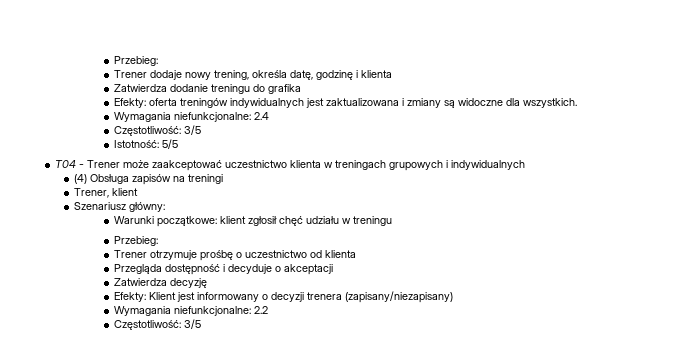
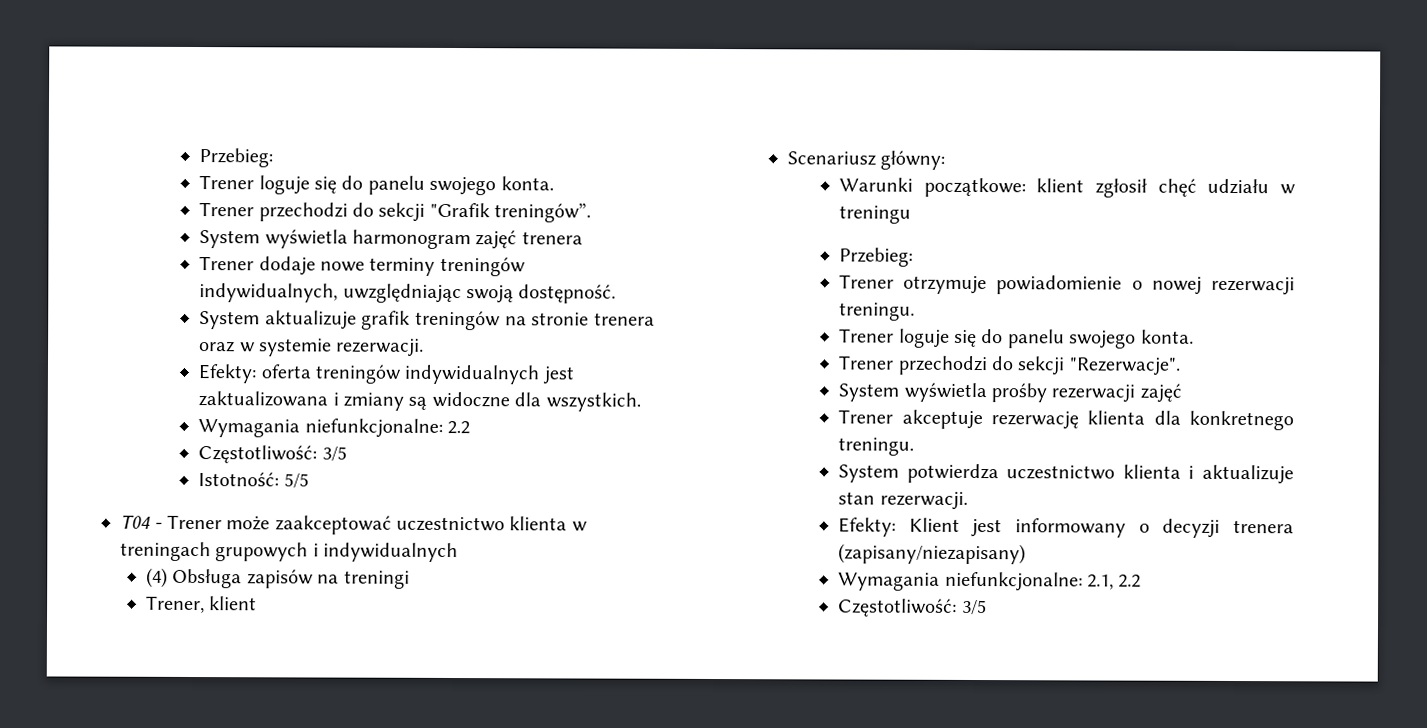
[113,56,158,66] [113,70,392,80] [113,84,301,94] Przebieg: // Trener dodaje nowy trening, określa datę, godzinę i klienta // Zatwierdza dodanie treningu do grafika -> [199,148,274,168] [199,175,554,196] [199,202,592,223] [199,229,583,250] [199,256,526,277] [199,283,617,304] [199,310,655,331] [199,338,425,357] Przebieg: // Trener loguje się do panelu swojego konta. // Trener przechodzi do sekcji "Grafik treningów”. // System wyświetla harmonogram zajęć trenera // Trener dodaje nowe terminy treningów indywidualnych, uwzględniając swoją dostępność. // System aktualizuje grafik treningów na stronie trenera oraz w systemie rezerwacji.
[253,112,269,120] 2.4 -> [446,420,470,435] 2.2
[74,202,127,210] Szenariusz -> [787,151,877,166] Scenariusz
[199,250,356,261] [113,264,333,275] [113,278,207,288] prośbę o uczestnictwo od klienta // Przegląda dostępność i decyduje o akceptacji // Zatwierdza decyzję -> [996,275,1295,296] [839,302,916,321] [839,328,1194,349] [838,355,1181,376] [838,382,1182,403] [838,409,1294,431] [838,437,915,456] [838,463,1294,485] [838,491,968,510] powiadomienie o nowej rezerwacji treningu. // Trener loguje się do panelu swojego konta. // Trener przechodzi do sekcji "Rezerwacje". // System wyświetla prośby rezerwacji zajęć // Trener akceptuje rezerwację klienta dla konkretnego treningu. // System potwierdza uczestnictwo klienta i aktualizuje stan rezerwacji.
(251, 311) none -> [1086,574,1114,590] 2.1,

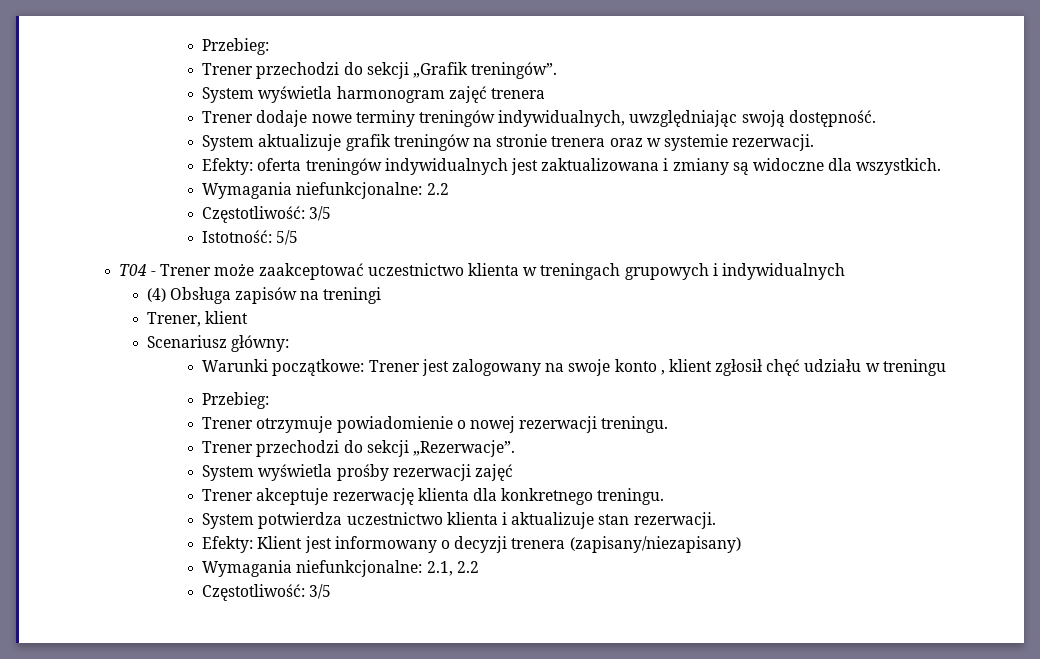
[199,148,274,168] [199,175,554,196] [199,202,490,222] Przebieg: // Trener loguje się do panelu swojego konta. // Trener przechodzi do sekcji "Grafik -> [202,38,270,55] [202,62,468,79] Przebieg: // Trener przechodzi do sekcji „Grafik
(1026, 187) none -> [368,359,665,376] Trener jest zalogowany na swoje konto ,
[839,328,1194,349] [838,355,1181,376] // Trener loguje się do panelu swojego konta. // Trener przechodzi do sekcji "Rezerwacje". -> [202,440,515,457] // Trener przechodzi do sekcji „Rezerwacje”.

